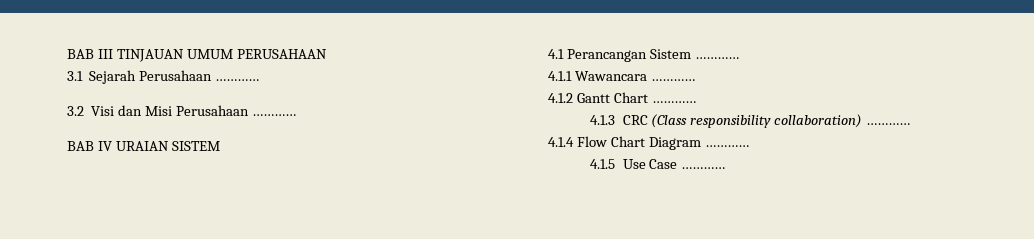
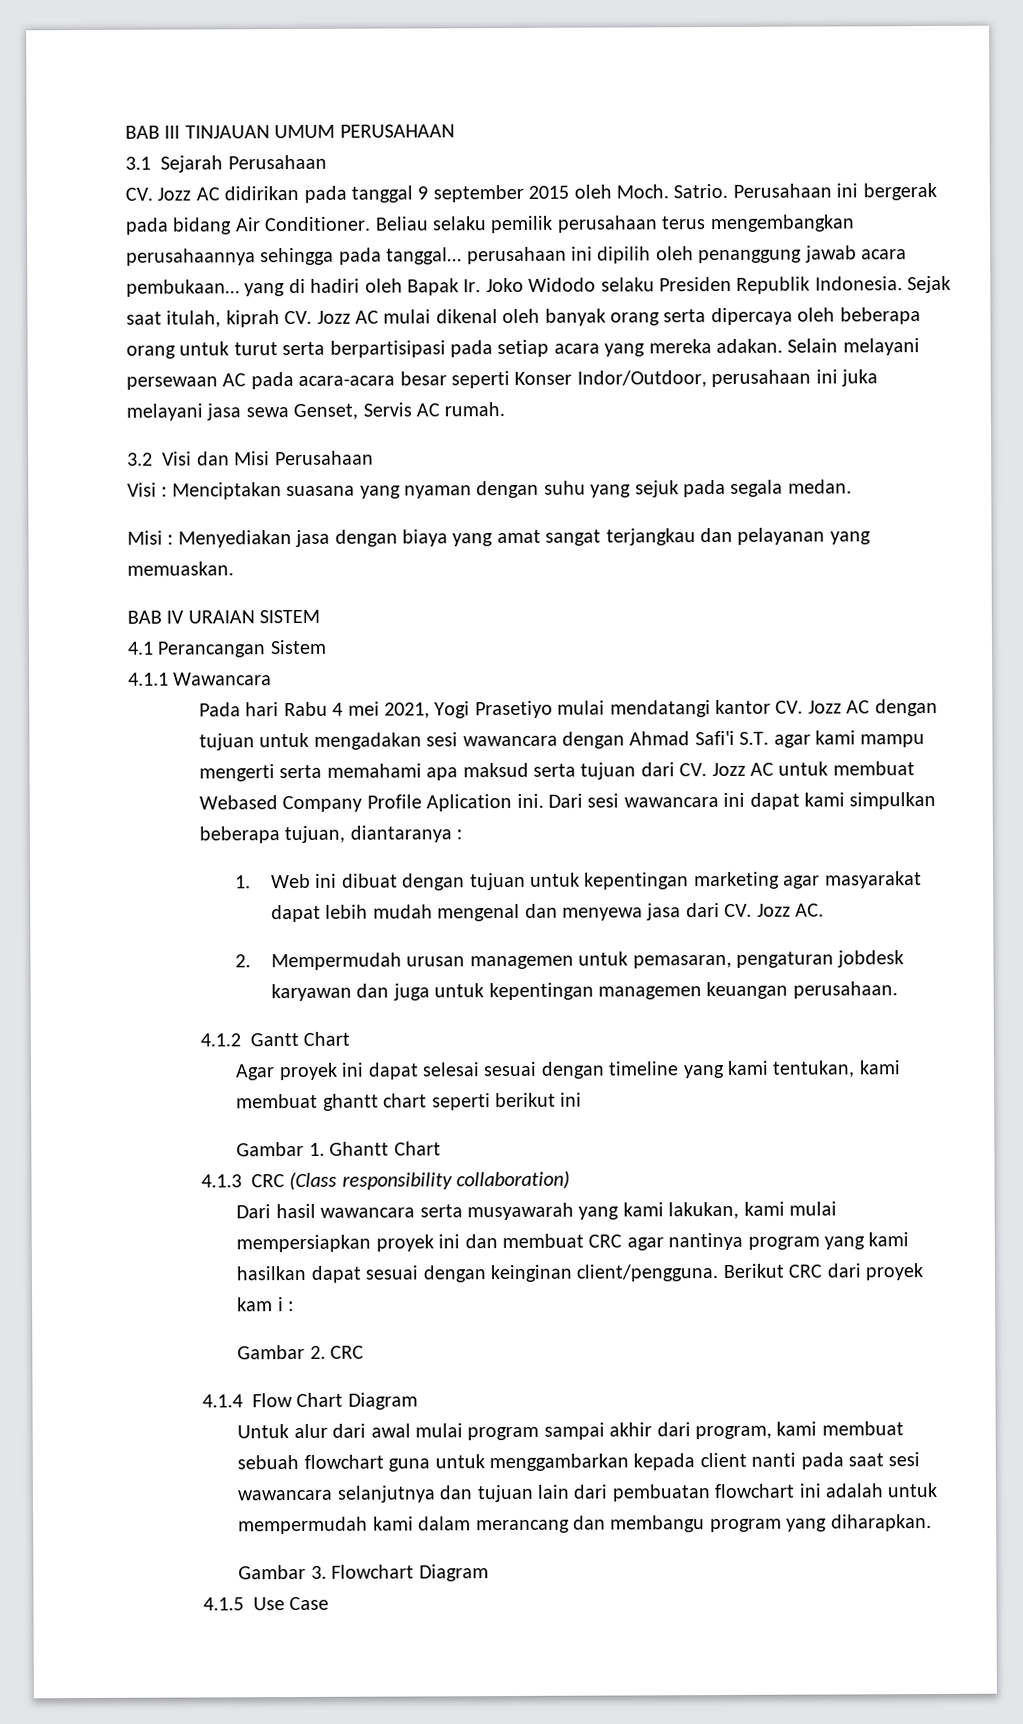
[215,79,260,81] ………… -> [125,182,937,203] [125,214,855,235] [126,245,907,266] [126,275,952,297] [126,307,921,328] [126,338,920,359] [126,369,878,390] [126,402,506,421] // CV. Jozz AC didirikan pada tanggal 9 september 2015 oleh Moch. Satrio. Perusahaan ini bergerak pada bidang Air Conditioner. Beliau selaku pemilik perusahaan terus mengembangkan perusahaannya sehingga pada tanggal… perusahaan ini dipilih oleh penanggung jawab acara pembukaan… yang di hadiri oleh Bapak Ir. Joko Widodo selaku Presiden Republik Indonesia. Sejak saat itulah, kiprah CV. Jozz AC mulai dikenal oleh banyak orang serta dipercaya oleh beberapa orang untuk turut serta berpartisipasi pada setiap acara yang mereka adakan. Selain melayani persewaan AC pada acara-acara besar seperti Konser Indor/Outdoor, perusahaan ini juka melayani jasa sewa Genset, Servis AC rumah.
[251,114,296,116] ………… -> [127,479,852,500] [127,527,871,548] [127,561,234,576] // Visi : Menciptakan suasana yang nyaman dengan suhu yang sejuk pada segala medan. // Misi : Menyediakan jasa dengan biaya yang amat sangat terjangkau dan pelayanan yang memuaskan.
[694,57,739,59] ………… -> (327, 647) none
[650,79,695,81] [548,92,696,103] ………… // 4.1.2 Gantt Chart ………… -> [198,698,938,719] [198,730,926,751] [198,761,915,782] [198,791,937,813] [198,825,463,844] [235,871,922,891] [270,903,824,923] [235,950,905,971] [270,981,898,1002] [199,1031,351,1047] [235,1060,901,1081] [236,1092,583,1111] [236,1141,441,1157] // Pada hari Rabu 4 mei 2021, Yogi Prasetiyo mulai mendatangi kantor CV. Jozz AC dengan tujuan untuk mengadakan sesi wawancara dengan Ahmad Safi'i S.T. agar kami mampu mengerti serta memahami apa maksud serta tujuan dari CV. Jozz AC untuk membuat Webased Company Profile Aplication ini. Dari sesi wawancara ini dapat kami simpulkan beberapa tujuan, diantaranya : // 1. Web ini dibuat dengan tujuan untuk kepentingan marketing agar masyarakat dapat lebih mudah mengenal dan menyewa jasa dari CV. Jozz AC. // 2. Mempermudah urusan managemen untuk pemasaran, pengaturan jobdesk karyawan dan juga untuk kepentingan managemen keuangan perusahaan. // 4.1.2 Gantt Chart // Agar proyek ini dapat selesai sesuai dengan timeline yang kami tentukan, kami membuat ghantt chart seperti berikut ini // Gambar 1. Ghantt Chart
[866,123,911,125] [548,136,749,150] ………… // 4.1.4 Flow Chart Diagram ………… -> [236,1201,838,1221] [236,1232,910,1253] [236,1263,924,1283] [237,1297,295,1312] [237,1344,365,1360] [201,1392,418,1410] [237,1421,904,1441] [237,1452,921,1472] [237,1482,938,1503] [238,1514,932,1535] [238,1564,489,1582] // Dari hasil wawancara serta musyawarah yang kami lakukan, kami mulai mempersiapkan proyek ini dan membuat CRC agar nantinya program yang kami hasilkan dapat sesuai dengan keinginan client/pengguna. Berikut CRC dari proyek kam i : // Gambar 2. CRC // 4.1.4 Flow Chart Diagram // Untuk alur dari awal mulai program sampai akhir dari program, kami membuat sebuah flowchart guna untuk menggambarkan kepada client nanti pada saat sesi wawancara selanjutnya dan tujuan lain dari pembuatan flowchart ini adalah untuk mempermudah kami dalam merancang dan membangu program yang diharapkan. // Gambar 3. Flowchart Diagram
[681,167,726,169] ………… -> (330, 1603) none

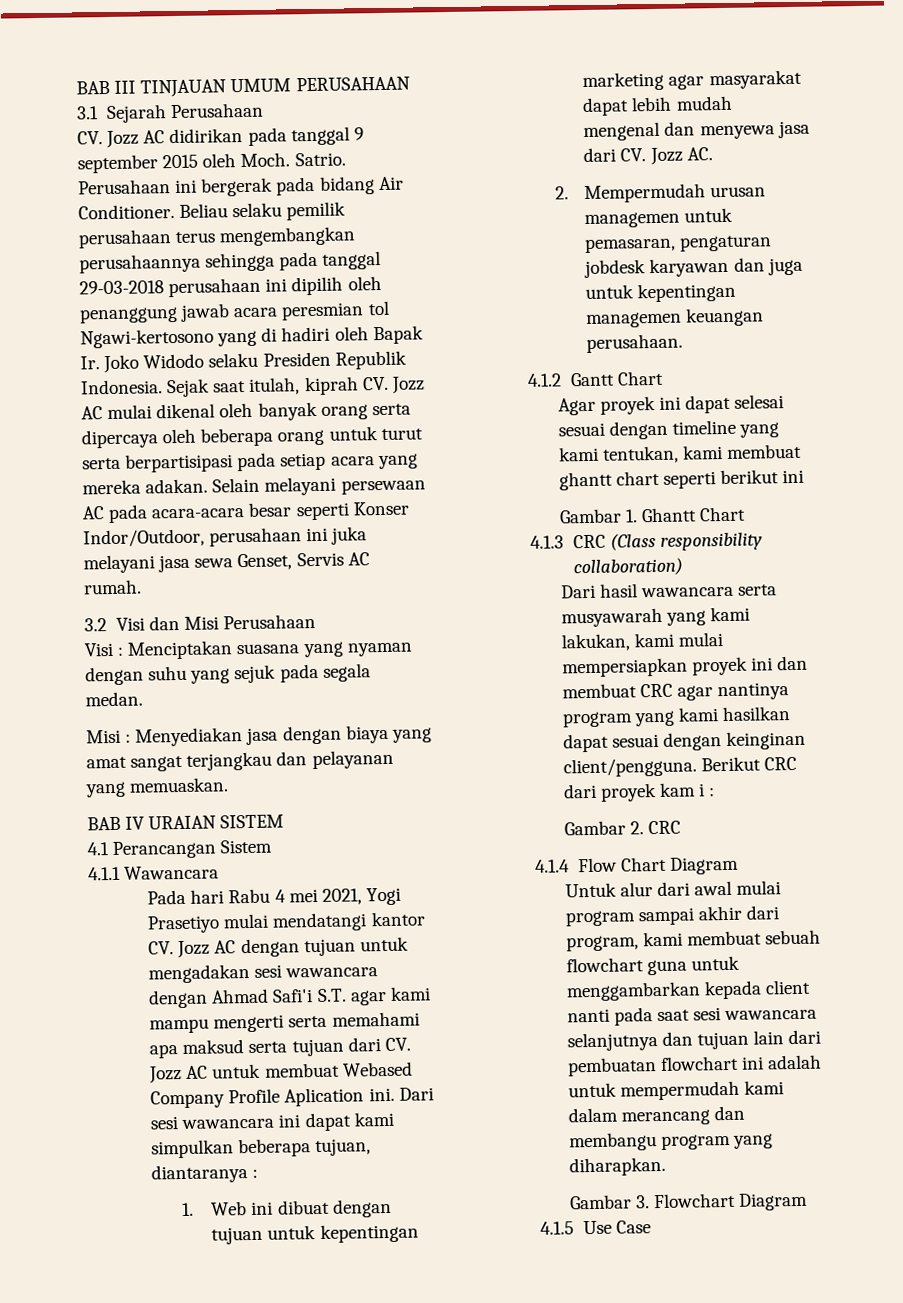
[386,247,463,265] tanggal… -> [322,250,382,270] [79,280,164,295] tanggal 29-03-2018
[126,279,240,297] pembukaan… -> [281,300,390,321] [80,328,214,349] peresmian tol Ngawi-kertosono

